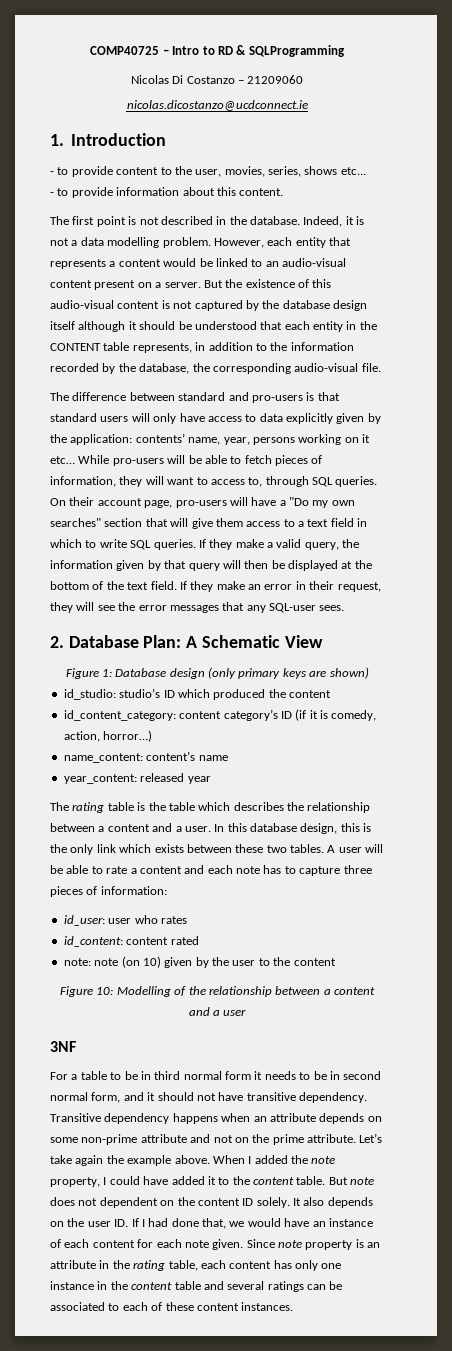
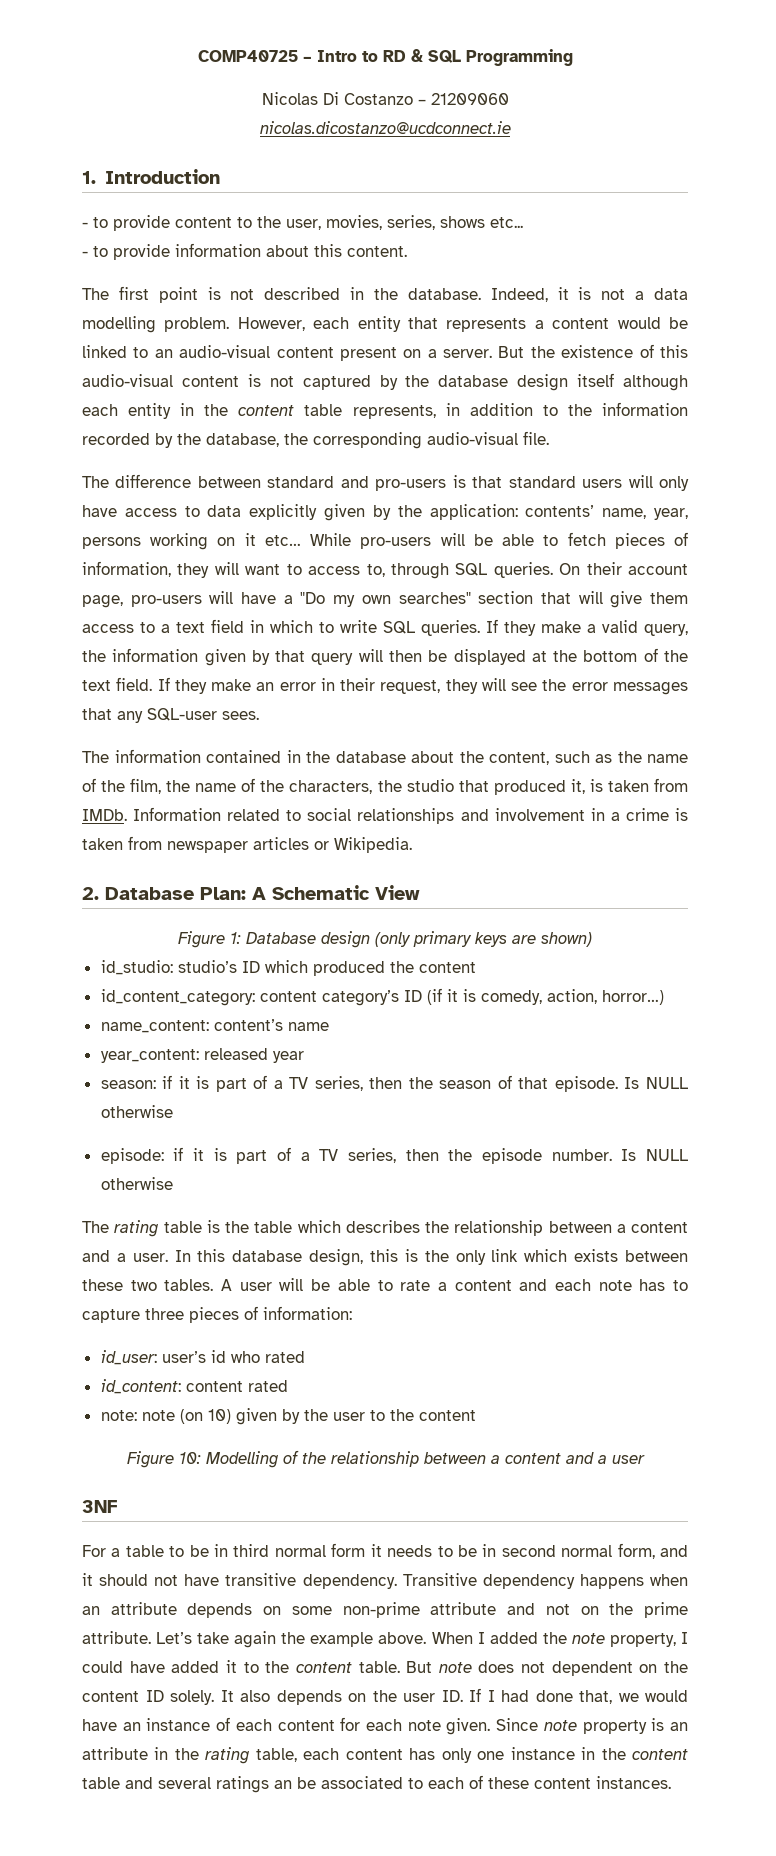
[248,45,345,57] SQLProgramming -> [427,49,573,66] SQL Programming
[128,321,283,330] it should be understood that -> (688, 383) none
[50,343,101,351] CONTENT -> [238,405,295,416] content
(345, 608) none -> [82,749,688,765] [82,778,688,795] [82,807,688,824] [82,836,412,853] // The information contained in the database about the content, such as the name of the film, the name of the characters, the studio that produced it, is taken from IMDb. Information related to social relationships and involvement in a crime is taken from newspaper articles or Wikipedia.
(211, 780) none -> [100,1075,688,1092] [100,1105,173,1118] [100,1147,688,1164] [100,1177,173,1190] // season: if it is part of a TV series, then the season of that episode. Is NULL otherwise // episode: if it is part of a TV series, then the episode number. Is NULL otherwise
[108,915,187,924] user who rates -> [161,1350,305,1363] user’s id who rated
[307,1284,326,1290] can -> [274,1780,292,1789] an

